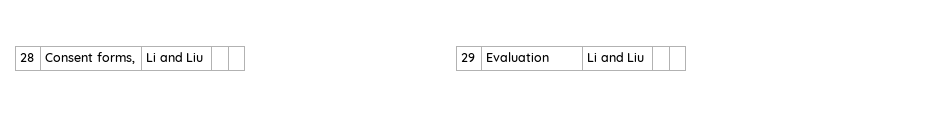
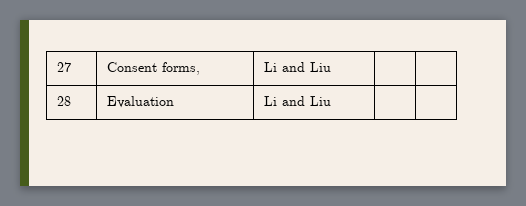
[20,53,35,62] 28 -> [57,62,72,72] 27
[461,53,476,62] 29 -> [57,96,72,106] 28

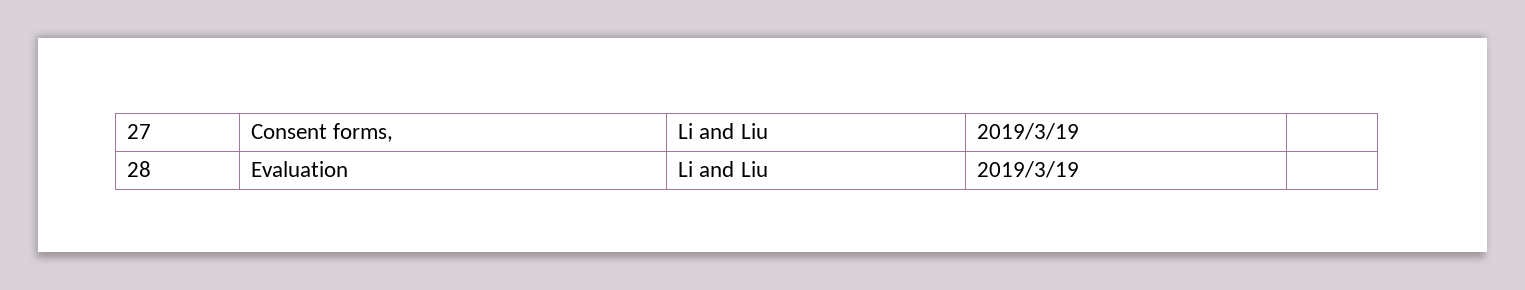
(332, 67) none -> [977,123,1080,140] 2019/3/19
(332, 101) none -> [977,161,1080,178] 2019/3/19

